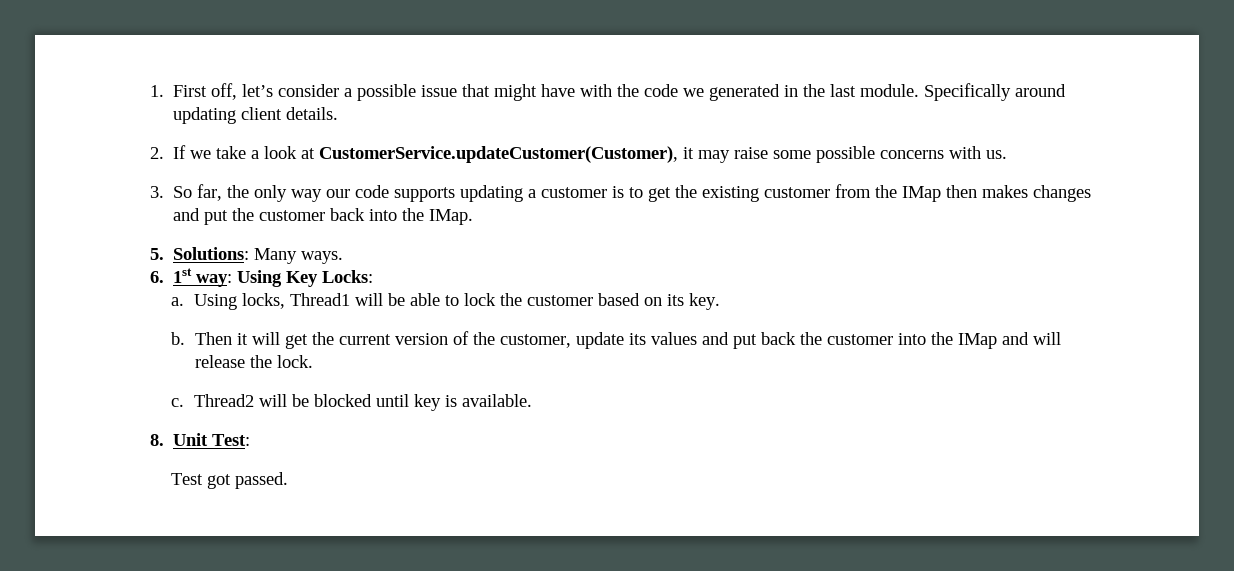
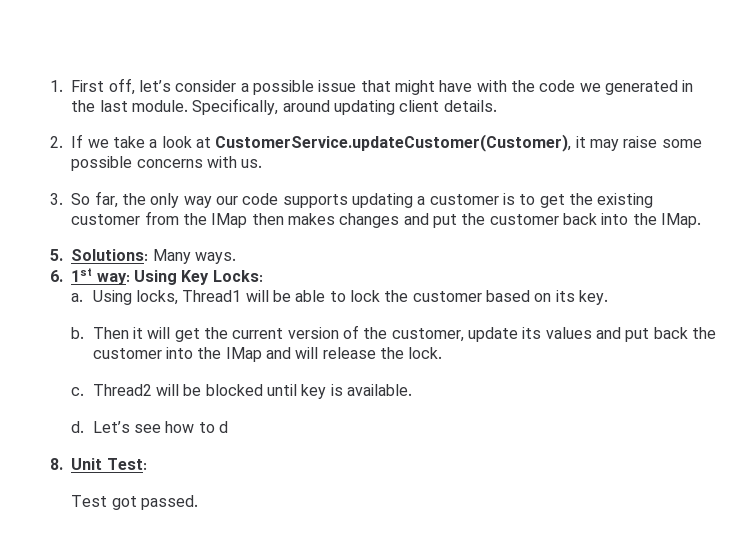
[924,83,1012,101] Specifically -> [192,98,279,115] Specifically,
(532, 400) none -> [71,421,229,433] // d. Let’s see how to d

